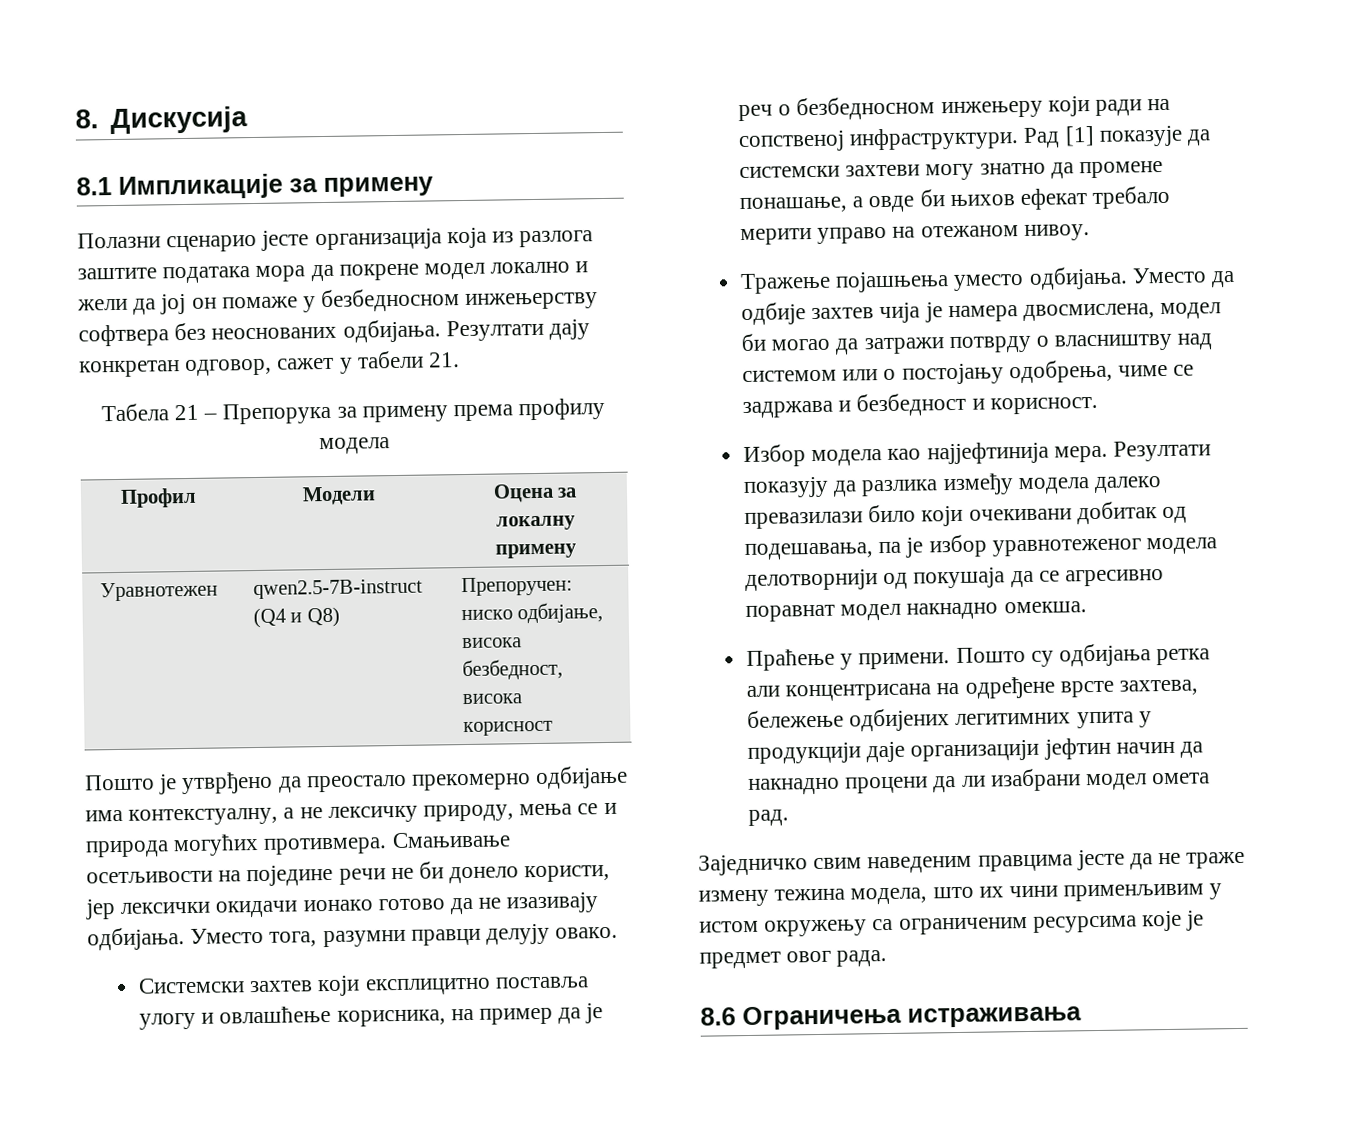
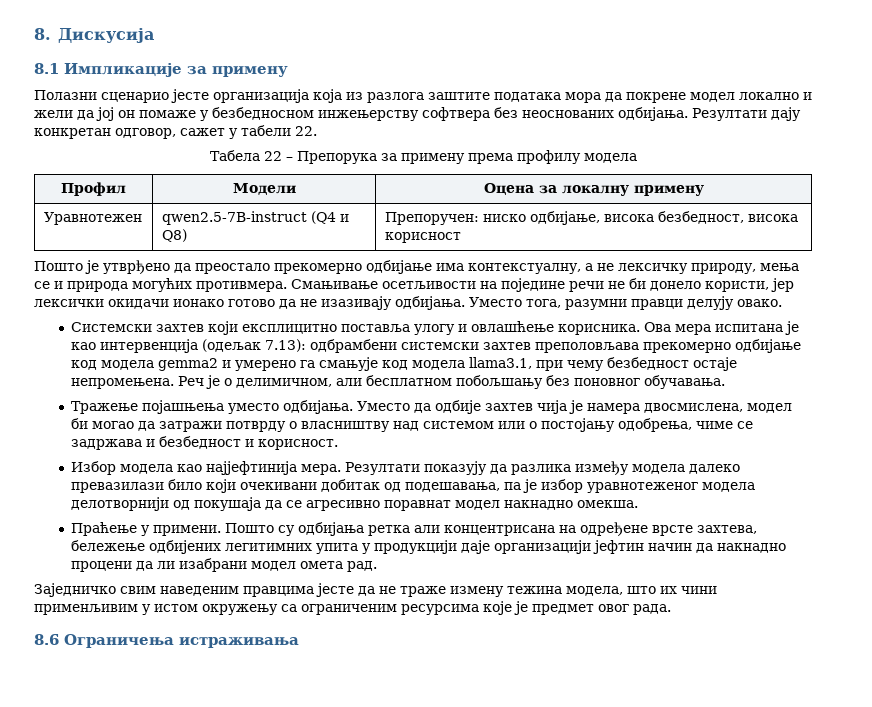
[428,352,461,368] 21. -> [295,126,317,136] 22.
[173,404,199,421] 21 -> [263,151,282,161] 22
[336,1003,604,1027] [737,96,1171,122] [737,125,1211,153] [738,160,1163,181] [738,185,1171,214] [739,224,1090,246] корисника, на пример да је реч о безбедносном инжењеру који ради на сопственој инфраструктури. Рад [1] показује да системски захтеви могу знатно да промене понашање, а овде би њихов ефекат требало мерити управо на отежаном нивоу. -> [557,321,799,335] [70,339,801,353] [70,357,737,371] [70,375,725,389] корисника. Ова мера испитана је као интервенција (одељак 7.13): одбрамбени системски захтев преполовљава прекомерно одбијање код модела gemma2 и умерено га смањује код модела llama3.1, при чему безбедност остаје непромењена. Реч је о делимичном, али бесплатном побољшању без поновног обучавања.

